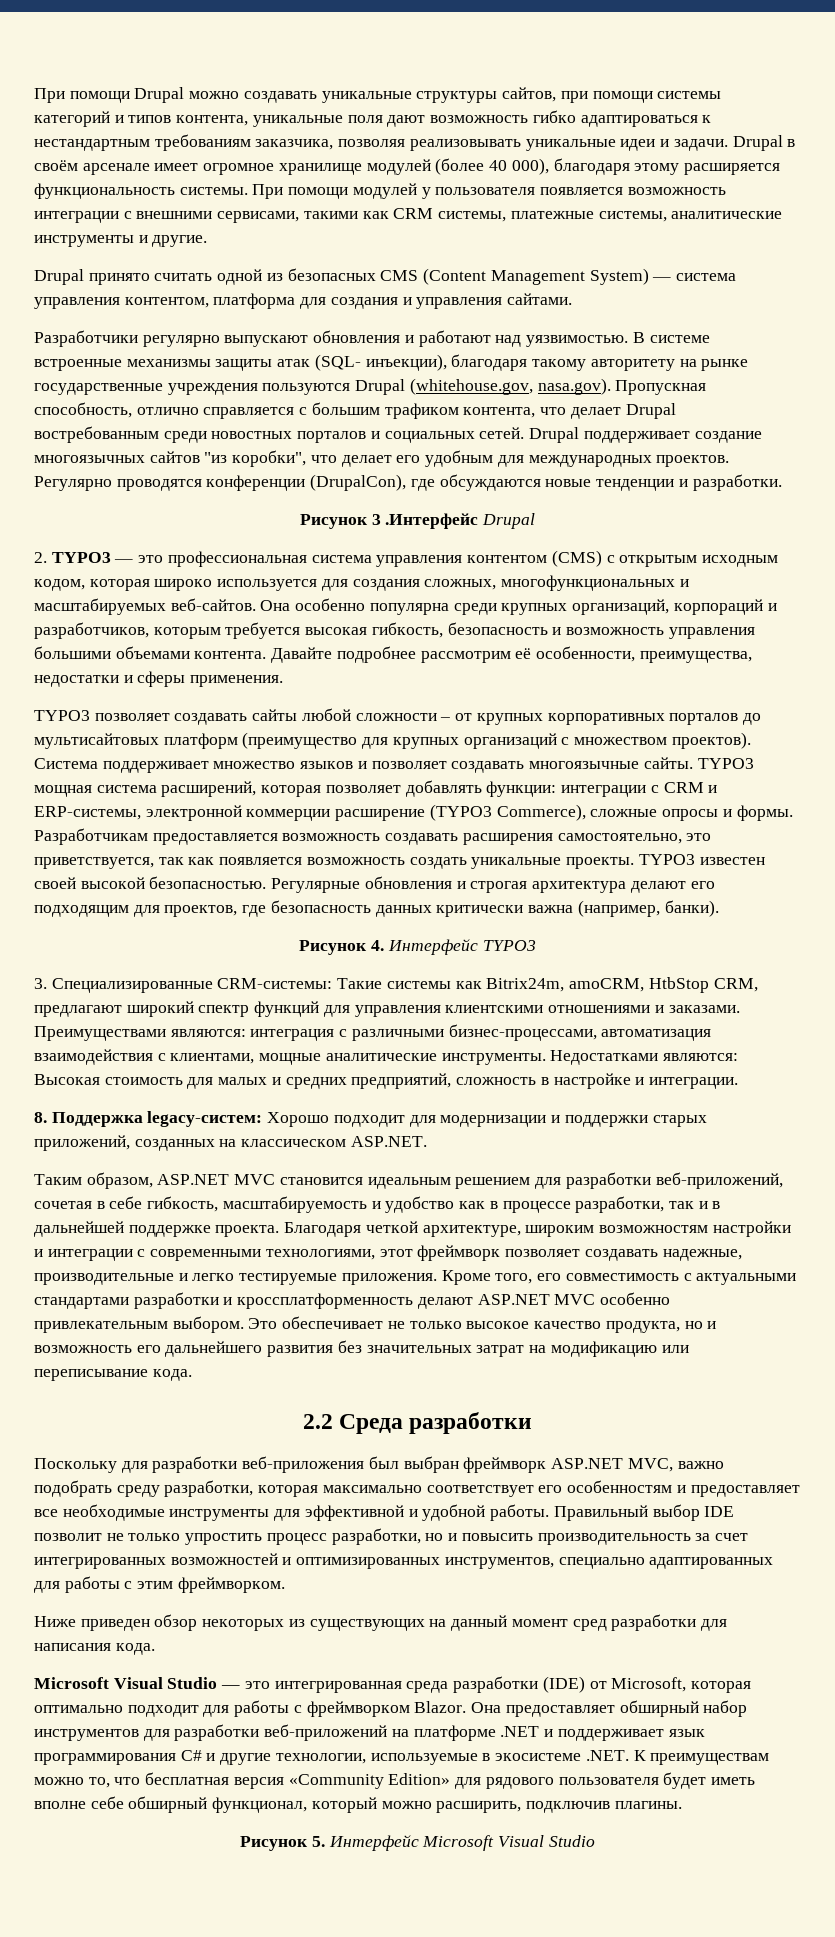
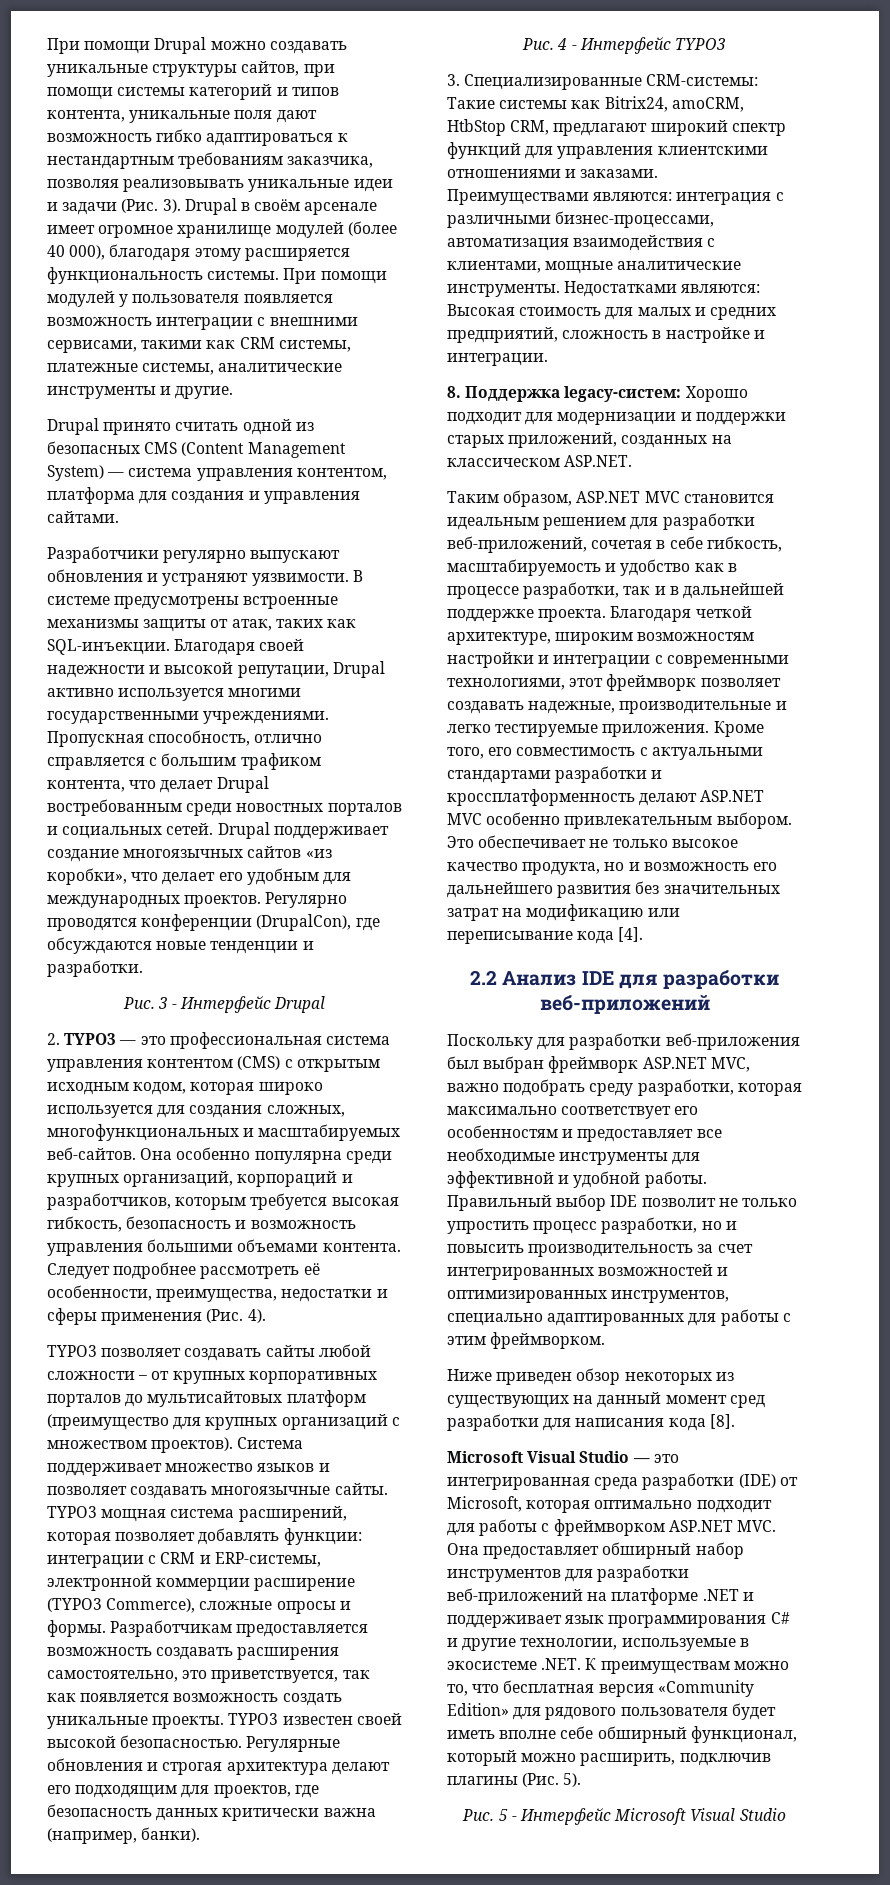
[673,139,728,151] задачи. -> [62,199,181,215] задачи (Рис. 3).
[418,330,629,347] работают над уязвимостью. -> [162,573,349,586] устраняют уязвимости.
(710, 339) none -> [114,596,240,609] предусмотрены
[277,354,749,371] [34,378,611,395] атак (SQL- инъекции), благодаря такому авторитету на рынке государственные учреждения пользуются Drupal (whitehouse.gov, nasa.gov). -> [210,619,356,631] [47,639,305,655] [47,661,385,678] [47,688,302,701] [47,711,330,724] от атак, таких как SQL-инъекции. Благодаря своей надежности и высокой репутации, Drupal активно используется многими государственными учреждениями.
[204,450,307,467] "из коробки", -> [305,849,332,858] [47,868,127,885] «из коробки»,
[299,513,479,529] Рисунок 3 .Интерфейс -> [122,996,272,1013] Рис. 3 - Интерфейс
[271,646,511,663] Давайте подробнее рассмотрим -> [47,1262,300,1279] Следует подробнее рассмотреть
[190,675,284,687] применения. -> [101,1309,266,1325] применения (Рис. 4).
[299,940,385,955] Рисунок 4. -> [522,38,577,50] Рис. 4 -
[486,978,565,992] Bitrix24m, -> [604,96,668,112] Bitrix24,
[152,1369,192,1381] кода. -> [577,927,644,944] кода [4].
[339,1412,533,1434] Среда разработки -> [502,970,780,989] [539,995,710,1014] Анализ IDE для разработки веб-приложений
[115,1643,155,1655] кода. -> [668,1414,735,1431] кода [8].
[414,1701,467,1713] Blazor. -> [668,1520,776,1532] ASP.NET MVC.
[614,1801,682,1809] [240,1836,325,1851] плагины. // Рисунок 5. -> [447,1773,582,1787] [462,1809,517,1821] плагины (Рис. 5). // Рис. 5 -

